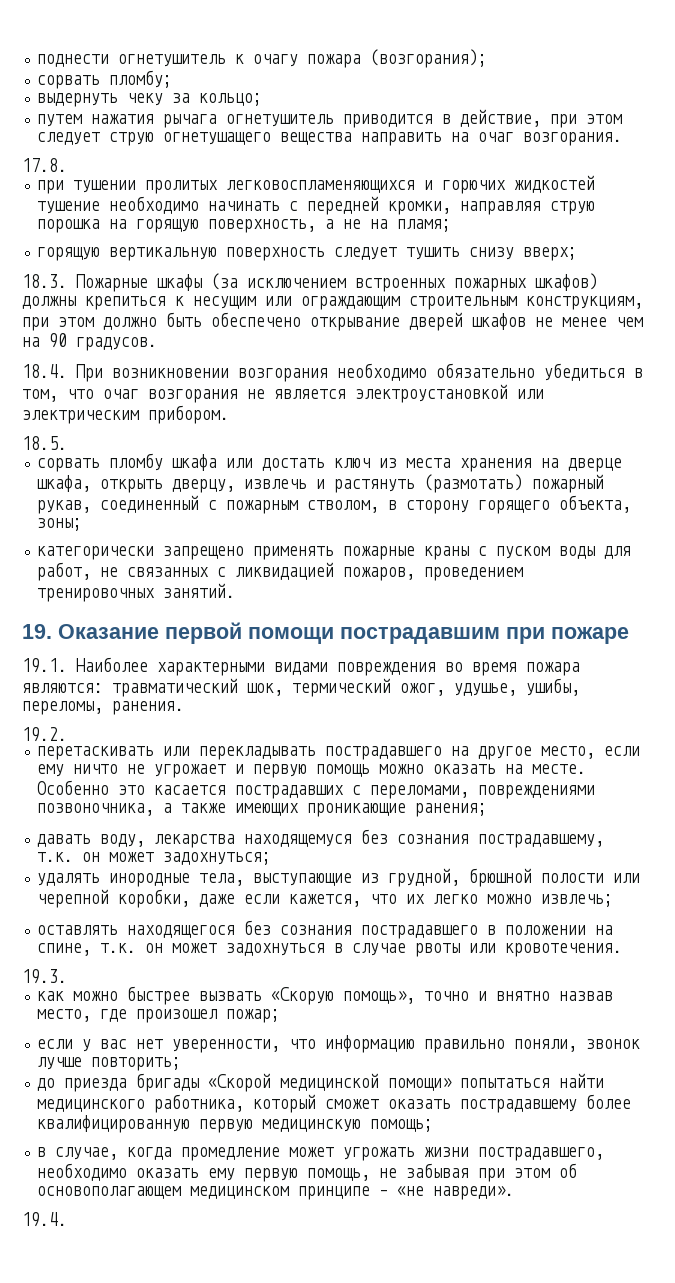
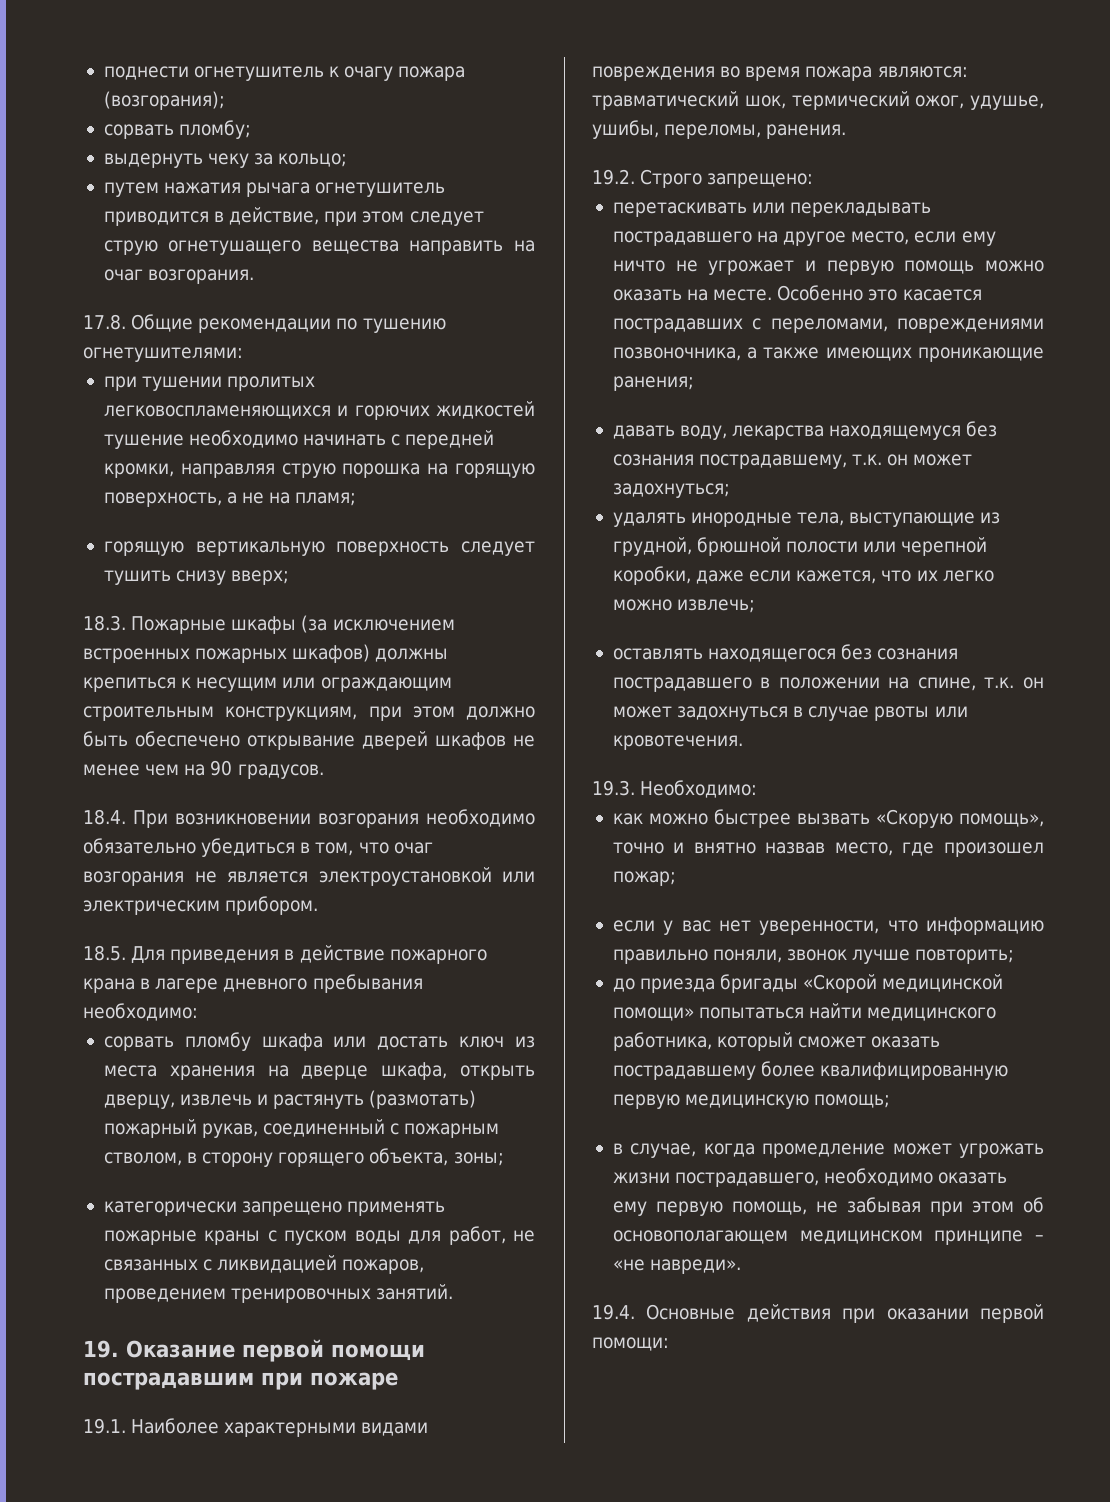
(67, 165) none -> [131,314,446,333] [83,347,243,362] Общие рекомендации по тушению огнетушителями:
(67, 443) none -> [131,945,487,964] [83,974,423,993] [83,1003,198,1021] Для приведения в действие пожарного крана в лагере дневного пребывания необходимо:
(67, 734) none -> [640,169,814,188] Строго запрещено:
(67, 976) none -> [640,780,758,798] Необходимо:
(67, 1219) none -> [646,1304,1044,1323] [592,1337,669,1351] Основные действия при оказании первой помощи:

